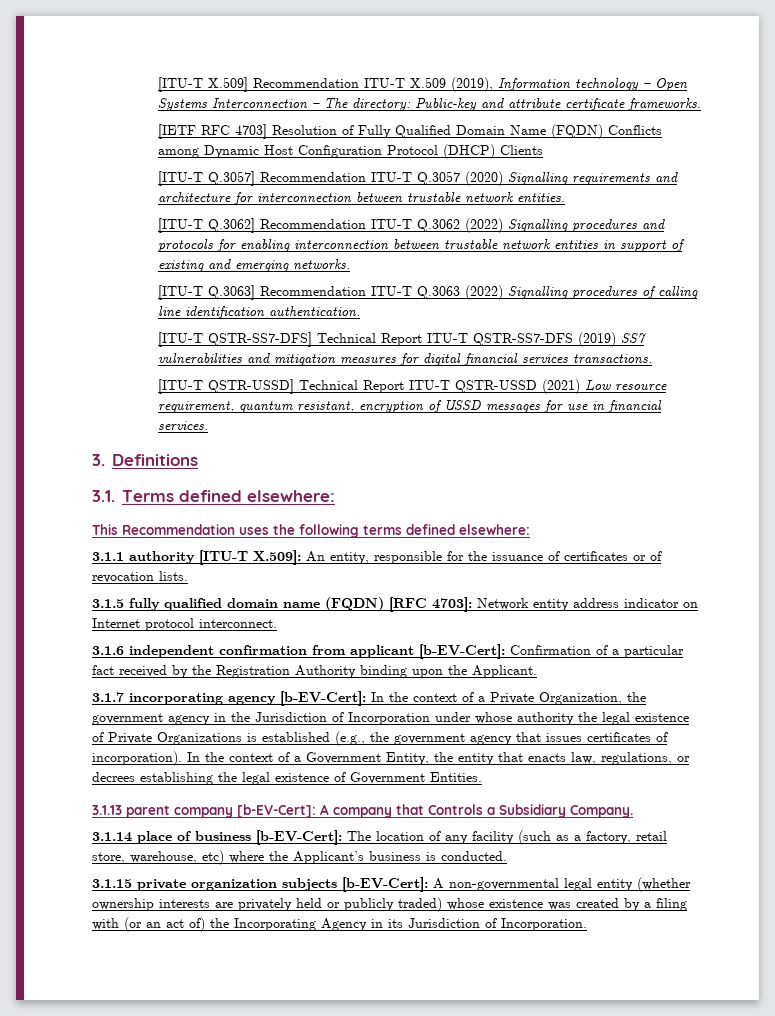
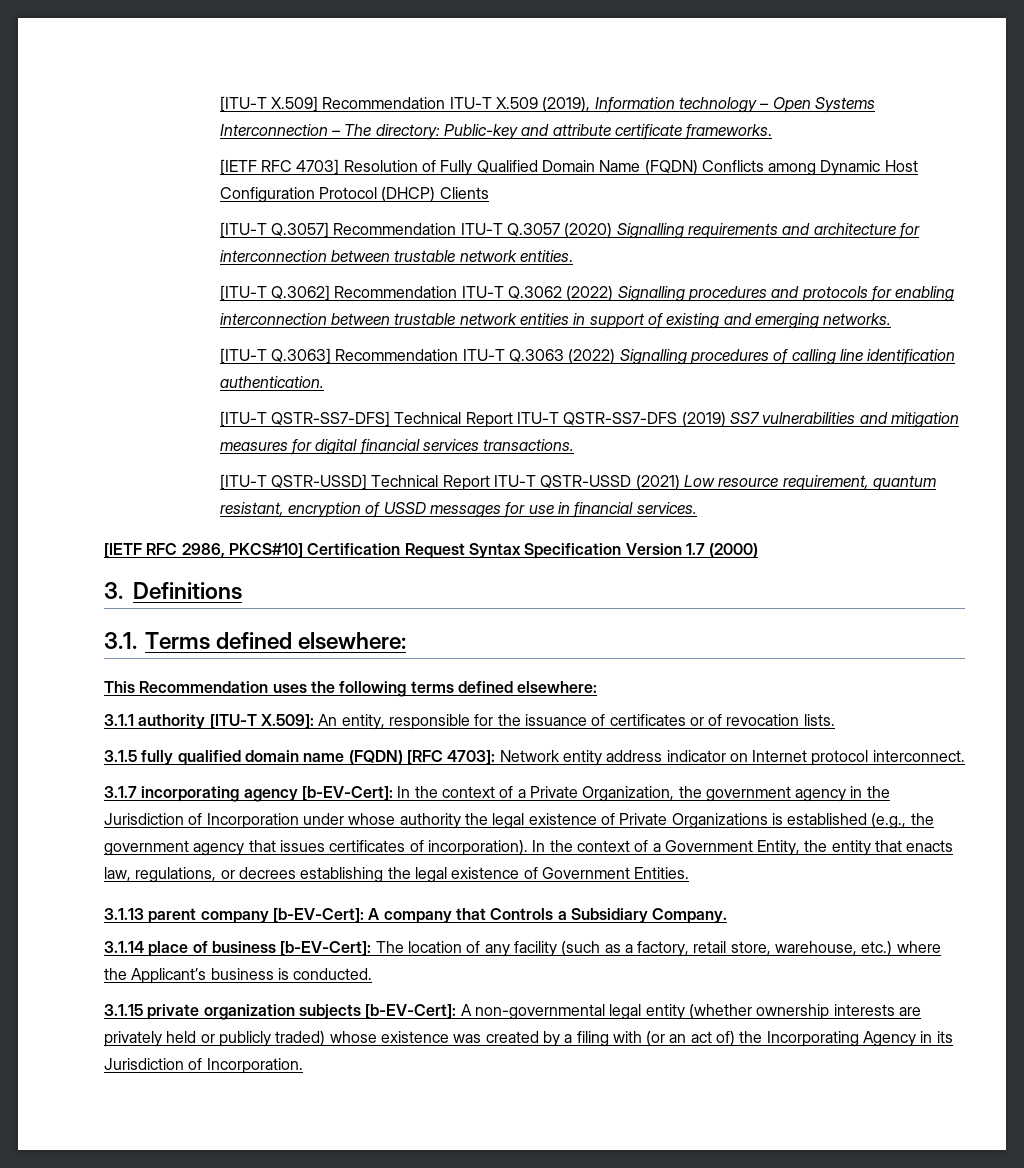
(209, 426) none -> [104,543,759,559] // [IETF RFC 2986, PKCS#10] Certification Request Syntax Specification Version 1.7 (2000)
[92,644,684,659] [92,665,537,678] // 3.1.6 independent confirmation from applicant [b-EV-Cert]: Confirmation of a particular fact received by the Registration Authority binding upon the Applicant. -> (965, 756) none
[202,850,224,865] etc) -> [861,941,893,956] etc.)

